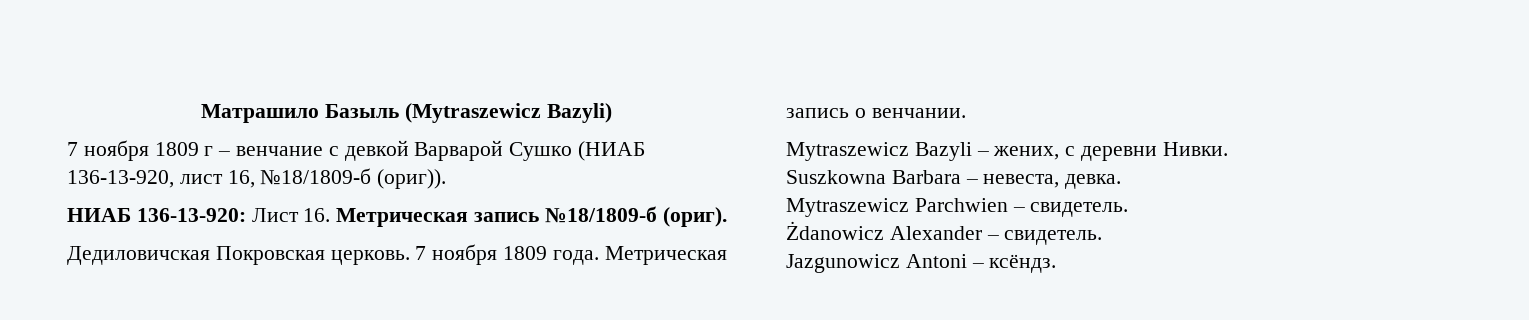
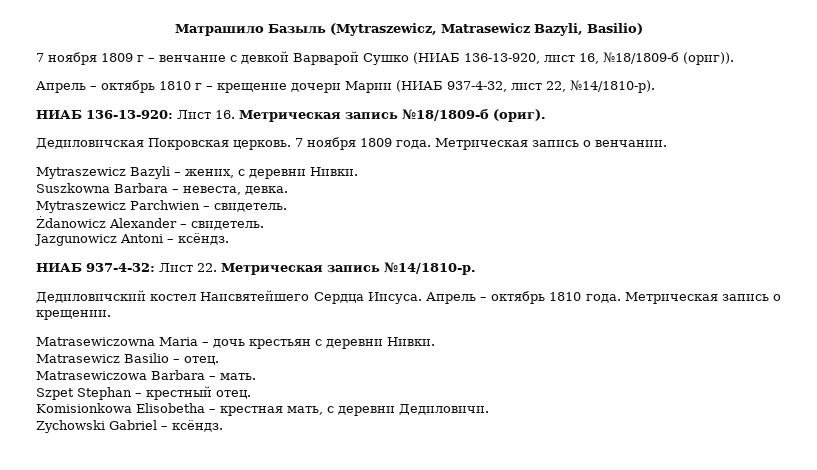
[404,103,612,123] (Mytraszewicz Bazyli) -> [329,23,643,36] (Mytraszewicz, Matrasewicz Bazyli, Basilio)
(447, 179) none -> [36,80,655,93] // Апрель – октябрь 1810 г – крещение дочери Марии (НИАБ 937-4-32, лист 22, №14/1810-р).
(1057, 263) none -> [36,262,476,275] [36,290,781,304] [36,310,111,320] [36,337,435,349] [36,353,219,365] [36,370,256,380] [36,386,251,400] [36,403,489,416] [36,420,223,433] // НИАБ 937-4-32: Лист 22. Метрическая запись №14/1810-р. // Дедиловичский костел Наисвятейшего Сердца Иисуса. Апрель – октябрь 1810 года. Метрическая запись о крещении. // Matrasewiczowna Maria – дочь крестьян с деревни Нивки. // Matrasewicz Basilio – отец. // Matrasewiczowa Barbara – мать. // Szpet Stephan – крестный отец. // Komisionkowa Elisobetha – крестная мать, с деревни Дедиловичи. // Zychowski Gabriel – ксёндз.

